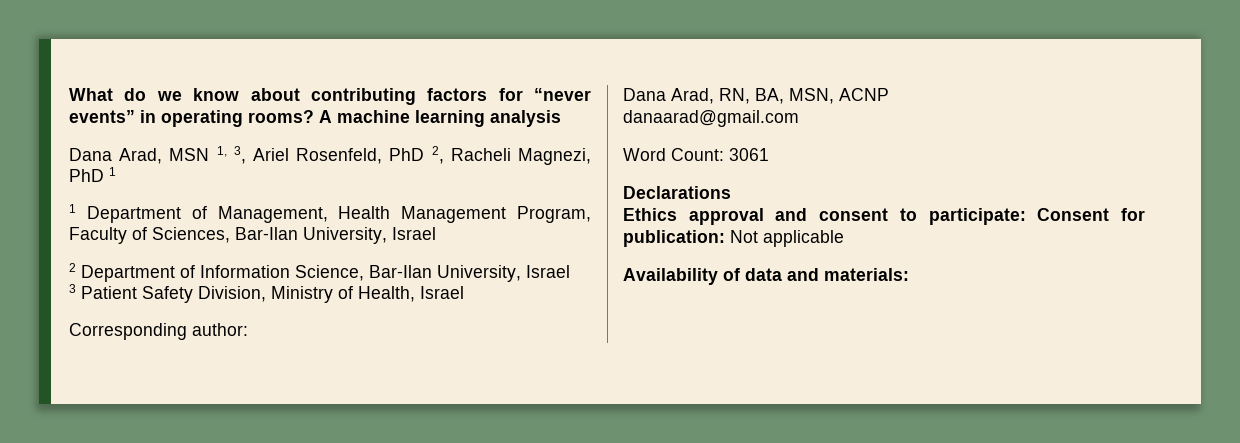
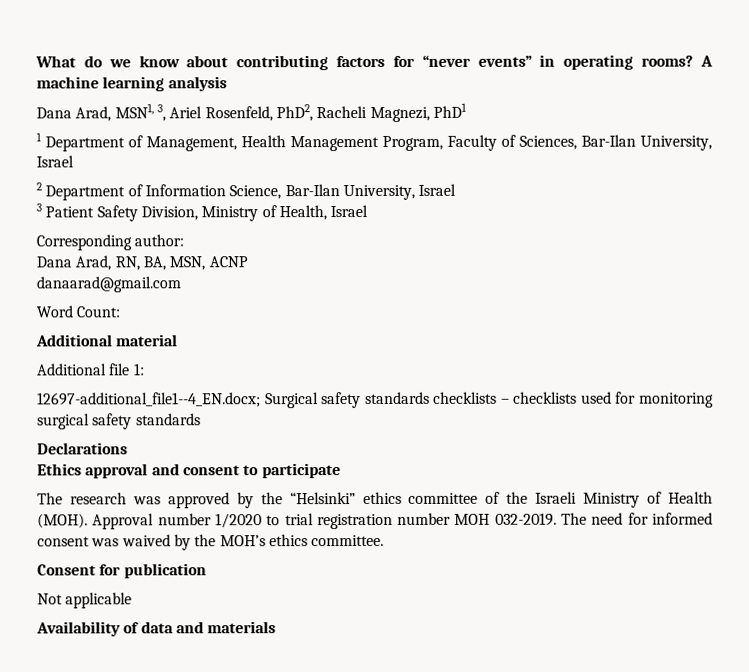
[169,146,227,161] MSN 1, -> [114,103,154,119] MSN1,
[389,146,591,165] [69,167,116,182] PhD 2, Racheli Magnezi, PhD 1 -> [275,102,467,123] PhD2, Racheli Magnezi, PhD1
[729,148,769,161] 3061 -> [35,334,179,347] [37,363,145,376] [37,391,714,409] [37,413,201,430] // Additional material // Additional file 1: // 12697-additional_file1--4_EN.docx; Surgical safety standards checklists – checklists used for monitoring surgical safety standards
[928,208,1026,225] participate: -> [261,463,341,479] [37,491,714,509] [37,512,713,530] [37,534,385,551] participate // The research was approved by the “Helsinki” ethics committee of the Israeli Ministry of Health (MOH). Approval number 1/2020 to trial registration number MOH 032-2019. The need for informed consent was waived by the MOH’s ethics committee. //
[623,230,725,247] publication: -> [123,563,207,579] publication //
[824,268,909,281] materials: -> [207,621,277,634] materials

